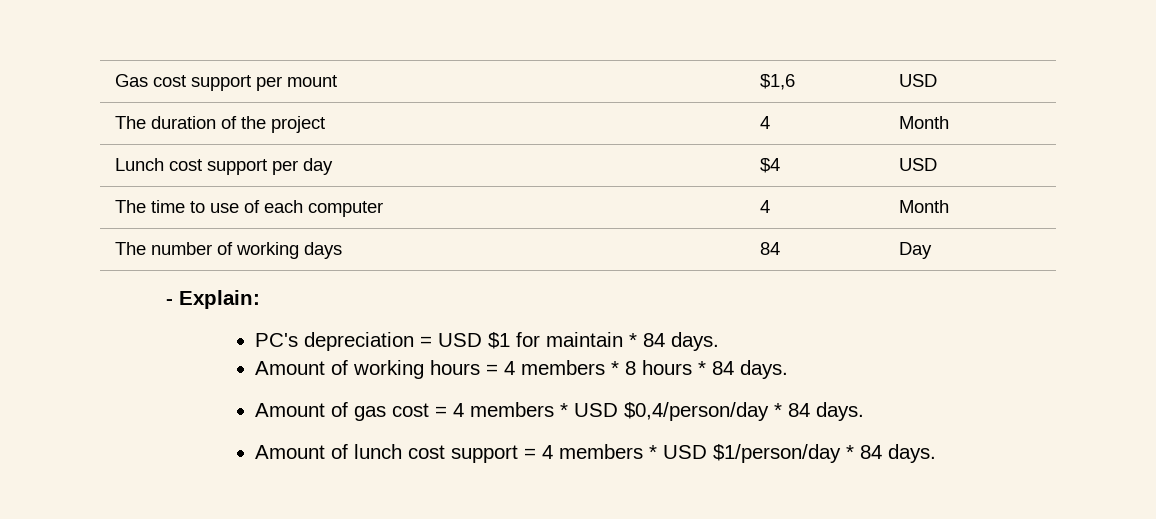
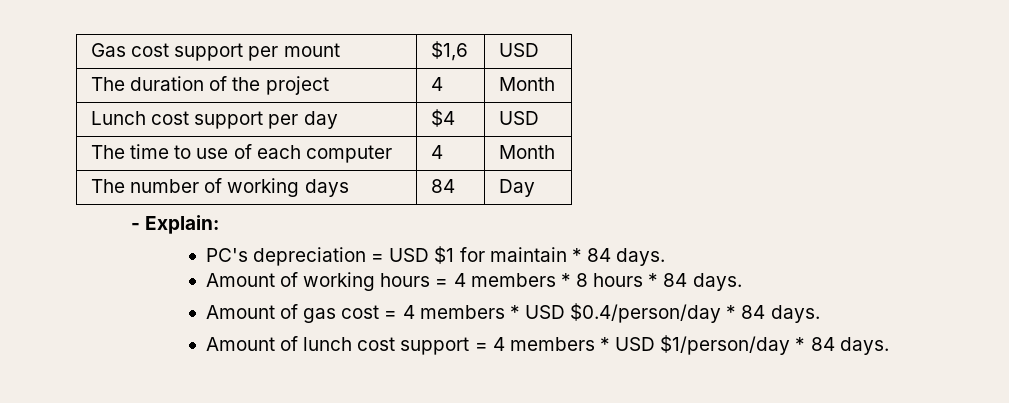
[624,402,770,421] $0,4/person/day -> [570,303,722,323] $0.4/person/day

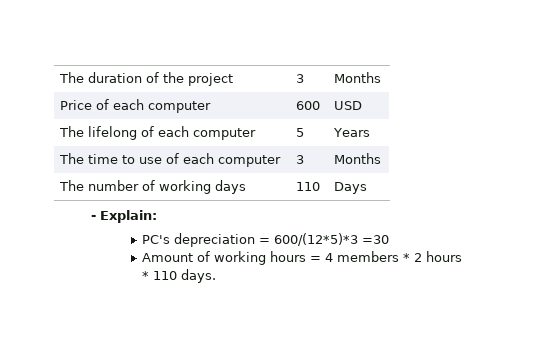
[91,43,340,61] [431,41,469,61] [499,43,540,57] Gas cost support per mount | $1,6 | USD // -> (59, 77) none
[431,77,444,91] [499,77,556,91] [91,111,338,129] [431,109,456,127] [499,111,540,125] 4 | Month // Lunch cost support per day | $4 | USD -> [296,74,305,83] [334,72,382,83] [60,99,212,113] [296,101,321,110] [334,101,363,110] [59,126,257,140] [296,128,305,137] [333,128,371,137] 3 | Months // Price of each computer | 600 | USD // The lifelong of each computer | 5 | Years
[431,145,444,159] [499,145,556,159] 4 | Month -> [296,155,305,164] [334,153,382,164] 3 | Months
[431,179,456,193] [499,179,536,197] 84 | Day -> [296,182,321,191] [334,182,368,194] 110 | Days
[389,246,666,266] USD $1 for maintain * 84 days. -> [274,233,390,246] 600/(12*5)*3 =30
[575,273,588,287] 8 -> [414,253,423,262] 2
[663,273,742,291] [205,303,820,323] [205,335,889,355] 84 days. // Amount of gas cost = 4 members * USD $0.4/person/day * 84 days. // Amount of lunch cost support = 4 members * USD $1/person/day * 84 days. -> [153,269,217,283] 110 days.

